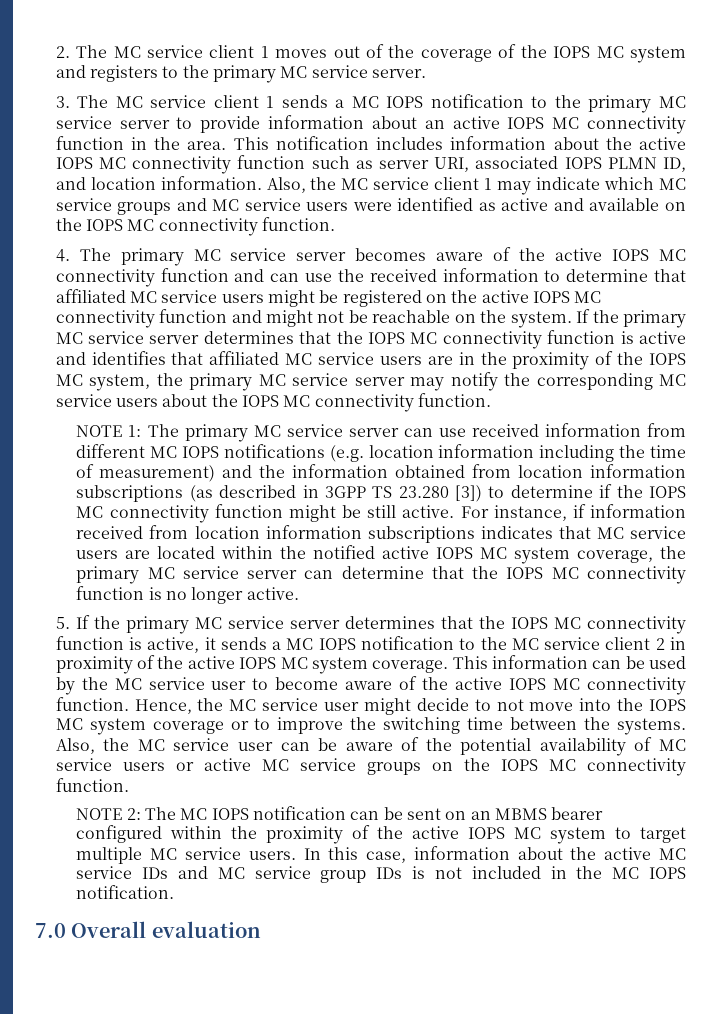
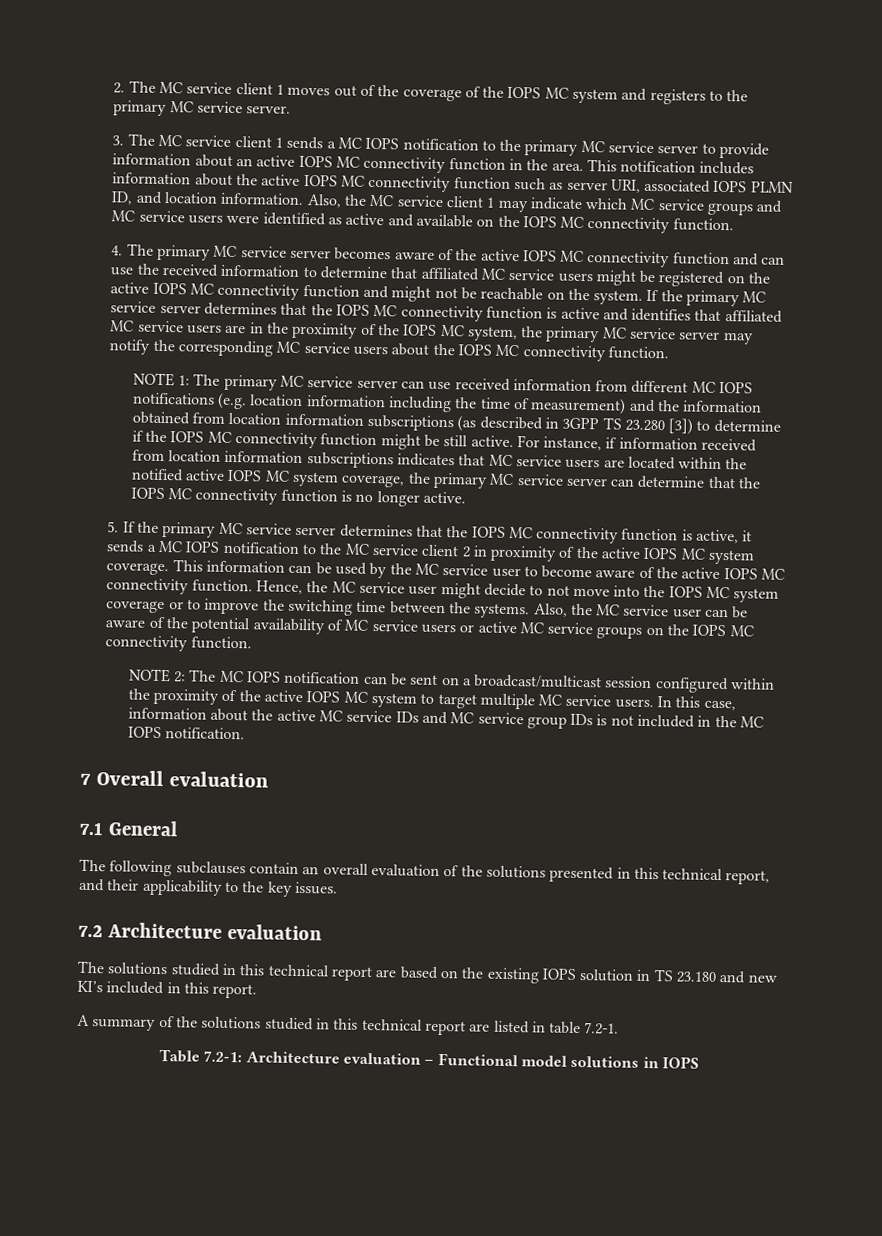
[470,807,604,820] an MBMS bearer -> [462,674,653,689] a broadcast/multicast session
[35,923,66,938] 7.0 -> [80,772,91,786] 7
(261, 929) none -> [79,820,178,837] [79,858,771,885] [79,878,338,897] [78,922,322,941] [77,960,777,984] [77,980,258,999] [77,1014,620,1036] [159,1049,699,1069] // 7.1 General // The following subclauses contain an overall evaluation of the solutions presented in this technical report, and their applicability to the key issues. // 7.2 Architecture evaluation // The solutions studied in this technical report are based on the existing IOPS solution in TS 23.180 and new KI’s included in this report. // A summary of the solutions studied in this technical report are listed in table 7.2-1. // Table 7.2-1: Architecture evaluation – Functional model solutions in IOPS

